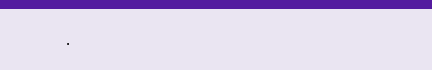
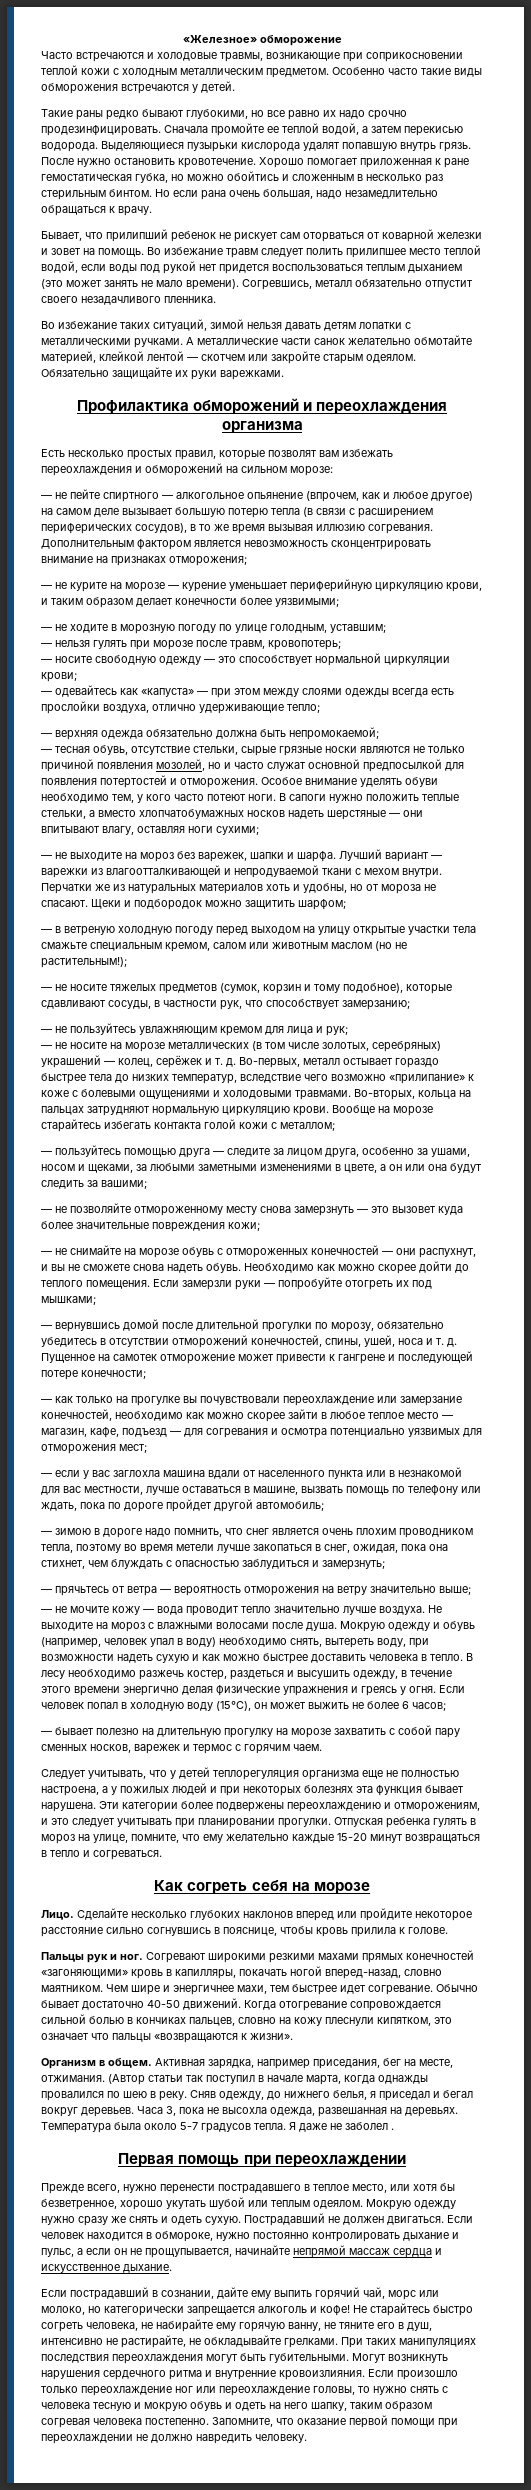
[66,43,70,45] . -> [182,35,342,46] [41,51,463,62] [41,65,482,78] [41,81,235,94] [41,109,407,120] [41,123,463,136] [41,141,471,152] [41,157,469,168] [41,171,443,184] [41,189,438,200] [41,205,152,216] [41,229,482,242] [41,245,481,258] [41,261,462,274] [41,279,473,290] [41,296,216,305] [41,319,411,331] [41,335,472,348] [41,351,416,364] [41,367,284,380] [76,398,448,414] [221,421,303,433] [41,449,393,460] [41,463,333,476] [41,489,473,502] [41,507,433,518] [41,523,433,534] [41,539,431,550] [41,556,247,566] [41,579,482,592] [41,597,339,608] [41,624,386,634] [41,640,341,650] [41,653,450,666] [41,672,77,682] [41,685,454,698] [41,701,320,714] [41,727,379,740] [41,745,465,756] [41,759,464,772] [41,775,438,788] [41,793,459,803] [41,809,423,820] [41,826,259,835] [41,849,442,862] [41,865,442,878] [41,883,436,894] [41,899,346,910] [41,926,476,936] [41,941,407,952] [41,957,127,968] [41,983,452,994] [41,999,410,1010] [41,1023,348,1036] [41,1041,441,1052] [41,1055,439,1068] [41,1073,474,1084] [41,1089,471,1100] [41,1105,433,1116] [41,1119,335,1132] [41,1145,470,1158] [41,1163,482,1173] [41,1180,147,1189] [41,1203,463,1216] [41,1221,260,1232] [41,1245,476,1258] [41,1261,469,1274] [41,1277,432,1290] [41,1296,96,1305] [41,1319,444,1332] [41,1335,457,1348] [41,1351,473,1364] [41,1370,146,1380] [41,1396,462,1406] [41,1409,453,1422] [41,1427,482,1438] [41,1444,147,1454] [41,1467,462,1479] [41,1485,481,1496] [41,1499,324,1512] [41,1528,473,1538] [41,1544,448,1554] [41,1559,385,1570] [41,1586,471,1596] [41,1605,442,1616] [41,1621,475,1632] [41,1637,429,1648] [41,1653,473,1664] [41,1669,452,1680] [41,1685,465,1696] [41,1701,446,1711] [41,1725,460,1738] [41,1744,322,1754] [41,1767,459,1780] [41,1783,464,1796] [41,1801,480,1812] [41,1817,476,1828] [41,1833,480,1844] [41,1850,162,1860] [154,1880,370,1894] [41,1908,472,1921] [41,1926,448,1937] [41,1950,474,1963] [41,1966,442,1979] [41,1984,478,1995] [41,1998,441,2011] [41,2014,452,2026] [41,2033,293,2043] [41,2058,453,2069] [41,2074,428,2085] [41,2090,473,2101] [41,2106,458,2117] [41,2122,394,2133] [118,2153,406,2167] [41,2183,455,2194] [41,2197,456,2210] [41,2213,473,2226] [41,2231,459,2242] [41,2245,442,2258] [41,2264,172,2273] [41,2287,439,2300] [41,2303,473,2316] [41,2319,432,2332] [41,2335,476,2348] [41,2353,448,2364] [41,2369,458,2380] [41,2386,448,2396] [41,2401,432,2412] [41,2415,458,2428] [41,2434,307,2444] «Железное» обморожение // Часто встречаются и холодовые травмы, возникающие при соприкосновении теплой кожи с холодным металлическим предметом. Особенно часто такие виды обморожения встречаются у детей. // Такие раны редко бывают глубокими, но все равно их надо срочно продезинфицировать. Сначала промойте ее теплой водой, а затем перекисью водорода. Выделяющиеся пузырьки кислорода удалят попавшую внутрь грязь. После нужно остановить кровотечение. Хорошо помогает приложенная к ране гемостатическая губка, но можно обойтись и сложенным в несколько раз стерильным бинтом. Но если рана очень большая, надо незамедлительно обращаться к врачу. // Бывает, что прилипший ребенок не рискует сам оторваться от коварной железки и зовет на помощь. Во избежание травм следует полить прилипшее место теплой водой, если воды под рукой нет придется воспользоваться теплым дыханием (это может занять не мало времени). Согревшись, металл обязательно отпустит своего незадачливого пленника. // Во избежание таких ситуаций, зимой нельзя давать детям лопатки с металлическими ручками. А металлические части санок желательно обмотайте материей, клейкой лентой — скотчем или закройте старым одеялом. Обязательно защищайте их руки варежками. // Профилактика обморожений и переохлаждения организма // Есть несколько простых правил, которые позволят вам избежать переохлаждения и обморожений на сильном морозе: // — не пейте спиртного — алкогольное опьянение (впрочем, как и любое другое) на самом деле вызывает большую потерю тепла (в связи с расширением периферических сосудов), в то же время вызывая иллюзию согревания. Дополнительным фактором является невозможность сконцентрировать внимание на признаках отморожения; // — не курите на морозе — курение уменьшает периферийную циркуляцию крови, и таким образом делает конечности более уязвимыми; // — не ходите в морозную погоду по улице голодным, уставшим; // — нельзя гулять при морозе после травм, кровопотерь; // — носите свободную одежду — это способствует нормальной циркуляции крови; // — одевайтесь как «капуста» — при этом между слоями одежды всегда есть прослойки воздуха, отлично удерживающие тепло; // — верхняя одежда обязательно должна быть непромокаемой; // — тесная обувь, отсутствие стельки, сырые грязные носки являются не только причиной появления мозолей, но и часто служат основной предпосылкой для появления потертостей и отморожения. Особое внимание уделять обуви необходимо тем, у кого часто потеют ноги. В сапоги нужно положить теплые стельки, а вместо хлопчатобумажных носков надеть шерстяные — они впитывают влагу, оставляя ноги сухими; // — не выходите на мороз без варежек, шапки и шарфа. Лучший вариант — варежки из влагоотталкивающей и непродуваемой ткани с мехом внутри. Перчатки же из натуральных материалов хоть и удобны, но от мороза не спасают. Щеки и подбородок можно защитить шарфом; // — в ветреную холодную погоду перед выходом на улицу открытые участки тела смажьте специальным кремом, салом или животным маслом (но не растительным!); // — не носите тяжелых предметов (сумок, корзин и тому подобное), которые сдавливают сосуды, в частности рук, что способствует замерзанию; // — не пользуйтесь увлажняющим кремом для лица и рук; // — не носите на морозе металлических (в том числе золотых, серебряных) украшений — колец, серёжек и т. д. Во-первых, металл остывает гораздо быстрее тела до низких температур, вследствие чего возможно «прилипание» к коже с болевыми ощущениями и холодовыми травмами. Во-вторых, кольца на пальцах затрудняют нормальную циркуляцию крови. Вообще на морозе старайтесь избегать контакта голой кожи с металлом; // — пользуйтесь помощью друга — следите за лицом друга, особенно за ушами, носом и щеками, за любыми заметными изменениями в цвете, а он или она будут следить за вашими; // — не позволяйте отмороженному месту снова замерзнуть — это вызовет куда более значительные повреждения кожи; // — не снимайте на морозе обувь с отмороженных конечностей — они распухнут, и вы не сможете снова надеть обувь. Необходимо как можно скорее дойти до теплого помещения. Если замерзли руки — попробуйте отогреть их под мышками; // — вернувшись домой после длительной прогулки по морозу, обязательно убедитесь в отсутствии отморожений конечностей, спины, ушей, носа и т. д. Пущенное на самотек отморожение может привести к гангрене и последующей потере конечности; // — как только на прогулке вы почувствовали переохлаждение или замерзание конечностей, необходимо как можно скорее зайти в любое теплое место — магазин, кафе, подъезд — для согревания и осмотра потенциально уязвимых для отморожения мест; // — если у вас заглохла машина вдали от населенного пункта или в незнакомой для вас местности, лучше оставаться в машине, вызвать помощь по телефону или ждать, пока по дороге пройдет другой автомобиль; // — зимою в дороге надо помнить, что снег является очень плохим проводником тепла, поэтому во время метели лучше закопаться в снег, ожидая, пока она стихнет, чем блуждать с опасностью заблудиться и замерзнуть; // — прячьтесь от ветра — вероятность отморожения на ветру значительно выше; // — не мочите кожу — вода проводит тепло значительно лучше воздуха. Не выходите на мороз с влажными волосами после душа. Мокрую одежду и обувь (например, человек упал в воду) необходимо снять, вытереть воду, при возможности надеть сухую и как можно быстрее доставить человека в тепло. В лесу необходимо разжечь костер, раздеться и высушить одежду, в течение этого времени энергично делая физические упражнения и греясь у огня. Если человек попал в холодную воду (15°С), он может выжить не более 6 часов; // — бывает полезно на длительную прогулку на морозе захватить с собой пару сменных носков, варежек и термос с горячим чаем. // Следует учитывать, что у детей теплорегуляция организма еще не полностью настроена, а у пожилых людей и при некоторых болезнях эта функция бывает нарушена. Эти категории более подвержены переохлаждению и отморожениям, и это следует учитывать при планировании прогулки. Отпуская ребенка гулять в мороз на улице, помните, что ему желательно каждые 15-20 минут возвращаться в тепло и согреваться. // Как согреть себя на морозе // Лицо. Сделайте несколько глубоких наклонов вперед или пройдите некоторое расстояние сильно согнувшись в пояснице, чтобы кровь прилила к голове. // Пальцы рук и ног. Согревают широкими резкими махами прямых конечностей «загоняющими» кровь в капилляры, покачать ногой вперед-назад, словно маятником. Чем шире и энергичнее махи, тем быстрее идет согревание. Обычно бывает достаточно 40-50 движений. Когда отогревание сопровождается сильной болью в кончиках пальцев, словно на кожу плеснули кипятком, это означает что пальцы «возвращаются к жизни». // Организм в общем. Активная зарядка, например приседания, бег на месте, отжимания. (Автор статьи так поступил в начале марта, когда однажды провалился по шею в реку. Сняв одежду, до нижнего белья, я приседал и бегал вокруг деревьев. Часа 3, пока не высохла одежда, развешанная на деревьях. Температура была около 5-7 градусов тепла. Я даже не заболел . // Первая помощь при переохлаждении // Прежде всего, нужно перенести пострадавшего в теплое место, или хотя бы безветренное, хорошо укутать шубой или теплым одеялом. Мокрую одежду нужно сразу же снять и одеть сухую. Пострадавший не должен двигаться. Если человек находится в обмороке, нужно постоянно контролировать дыхание и пульс, а если он не прощупывается, начинайте непрямой массаж сердца и искусственное дыхание. // Если пострадавший в сознании, дайте ему выпить горячий чай, морс или молоко, но категорически запрещается алкоголь и кофе! Не старайтесь быстро согреть человека, не набирайте ему горячую ванну, не тяните его в душ, интенсивно не растирайте, не обкладывайте грелками. При таких манипуляциях последствия переохлаждения могут быть губительными. Могут возникнуть нарушения сердечного ритма и внутренние кровоизлияния. Если произошло только переохлаждение ног или переохлаждение головы, то нужно снять с человека тесную и мокрую обувь и одеть на него шапку, таким образом согревая человека постепенно. Запомните, что оказание первой помощи при переохлаждении не должно навредить человеку.

